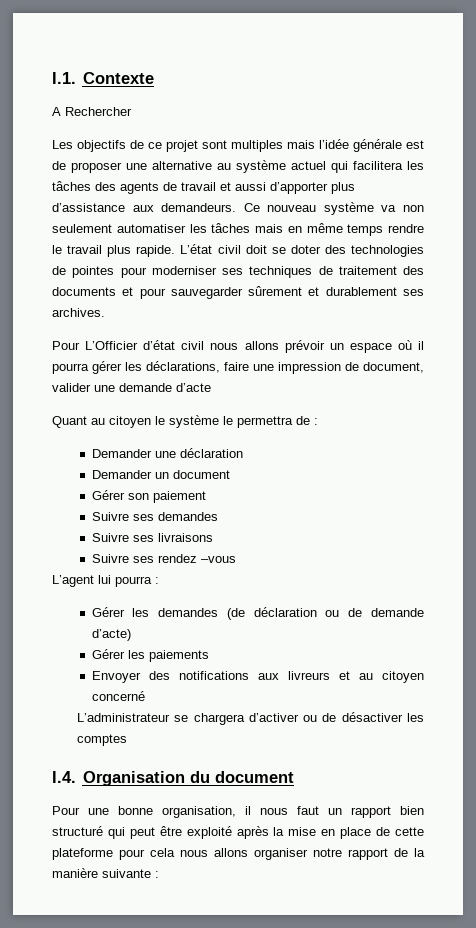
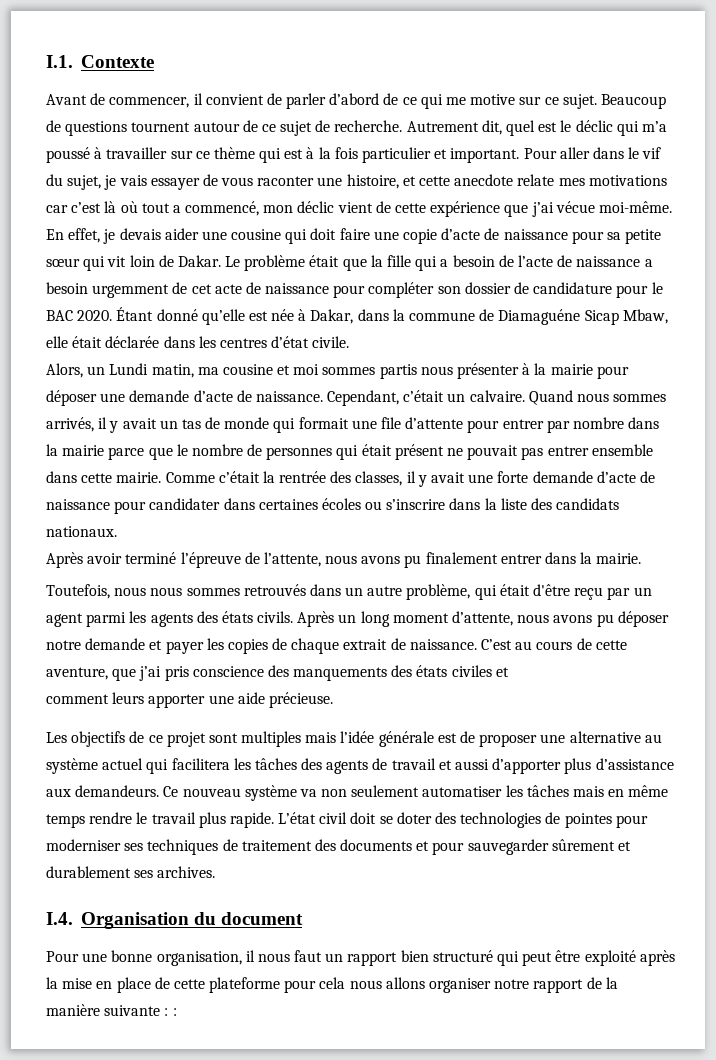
[52,107,132,116] A Rechercher -> [46,93,666,109] [46,120,667,136] [46,147,662,163] [46,174,667,190] [46,201,672,217] [46,228,662,244] [46,255,653,271] [46,282,663,298] [46,307,668,325] [46,336,350,348] [46,363,629,379] [46,390,667,406] [46,417,660,433] [46,444,653,460] [46,471,655,487] [46,498,620,514] [46,526,117,537] [46,552,642,568] [46,584,652,600] [46,611,669,627] [46,638,627,654] [46,665,509,681] [46,692,333,708] Avant de commencer, il convient de parler d’abord de ce qui me motive sur ce sujet. Beaucoup de questions tournent autour de ce sujet de recherche. Autrement dit, quel est le déclic qui m’a poussé à travailler sur ce thème qui est à la fois particulier et important. Pour aller dans le vif du sujet, je vais essayer de vous raconter une histoire, et cette anecdote relate mes motivations car c’est là où tout a commencé, mon déclic vient de cette expérience que j’ai vécue moi-même. En effet, je devais aider une cousine qui doit faire une copie d’acte de naissance pour sa petite sœur qui vit loin de Dakar. Le problème était que la fille qui a besoin de l’acte de naissance a besoin urgemment de cet acte de naissance pour compléter son dossier de candidature pour le BAC 2020. Étant donné qu’elle est née à Dakar, dans la commune de Diamaguéne Sicap Mbaw, elle était déclarée dans les centres d’état civile. // Alors, un Lundi matin, ma cousine et moi sommes partis nous présenter à la mairie pour déposer une demande d’acte de naissance. Cependant, c’était un calvaire. Quand nous sommes arrivés, il y avait un tas de monde qui formait une file d’attente pour entrer par nombre dans la mairie parce que le nombre de personnes qui était présent ne pouvait pas entrer ensemble dans cette mairie. Comme c’était la rentrée des classes, il y avait une forte demande d’acte de naissance pour candidater dans certaines écoles ou s’inscrire dans la liste des candidats nationaux. // Après avoir terminé l’épreuve de l’attente, nous avons pu finalement entrer dans la mairie. // Toutefois, nous nous sommes retrouvés dans un autre problème, qui était d'être reçu par un agent parmi les agents des états civils. Après un long moment d’attente, nous avons pu déposer notre demande et payer les copies de chaque extrait de naissance. C’est au cours de cette aventure, que j’ai pris conscience des manquements des états civiles et // comment leurs apporter une aide précieuse.
[52,340,425,353] [52,361,424,374] [52,383,211,392] [52,415,318,428] [91,448,243,458] [91,470,230,479] [91,490,206,503] [91,512,218,521] [91,533,213,542] [91,554,236,563] [52,575,159,587] [91,607,425,620] [91,629,131,641] [91,649,209,662] [91,671,424,683] [91,691,145,701] [77,712,424,725] [77,734,128,746] // Pour L’Officier d’état civil nous allons prévoir un espace où il pourra gérer les déclarations, faire une impression de document, valider une demande d’acte // Quant au citoyen le système le permettra de : // Demander une déclaration // Demander un document // Gérer son paiement // Suivre ses demandes // Suivre ses livraisons // Suivre ses rendez –vous // L’agent lui pourra : // Gérer les demandes (de déclaration ou de demande d’acte) // Gérer les paiements // Envoyer des notifications aux livreurs et au citoyen concerné // L’administrateur se chargera d’activer ou de désactiver les comptes -> (216, 872) none
(159, 874) none -> [172,1008,177,1016] :

